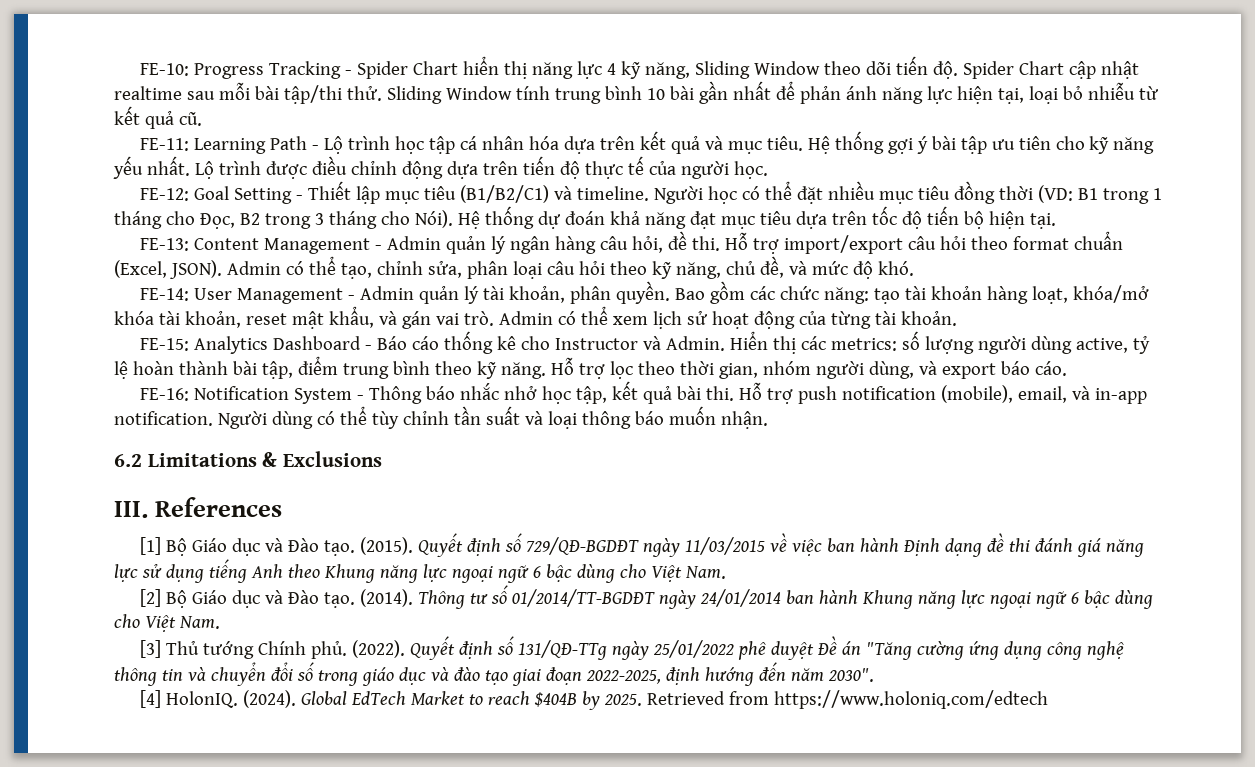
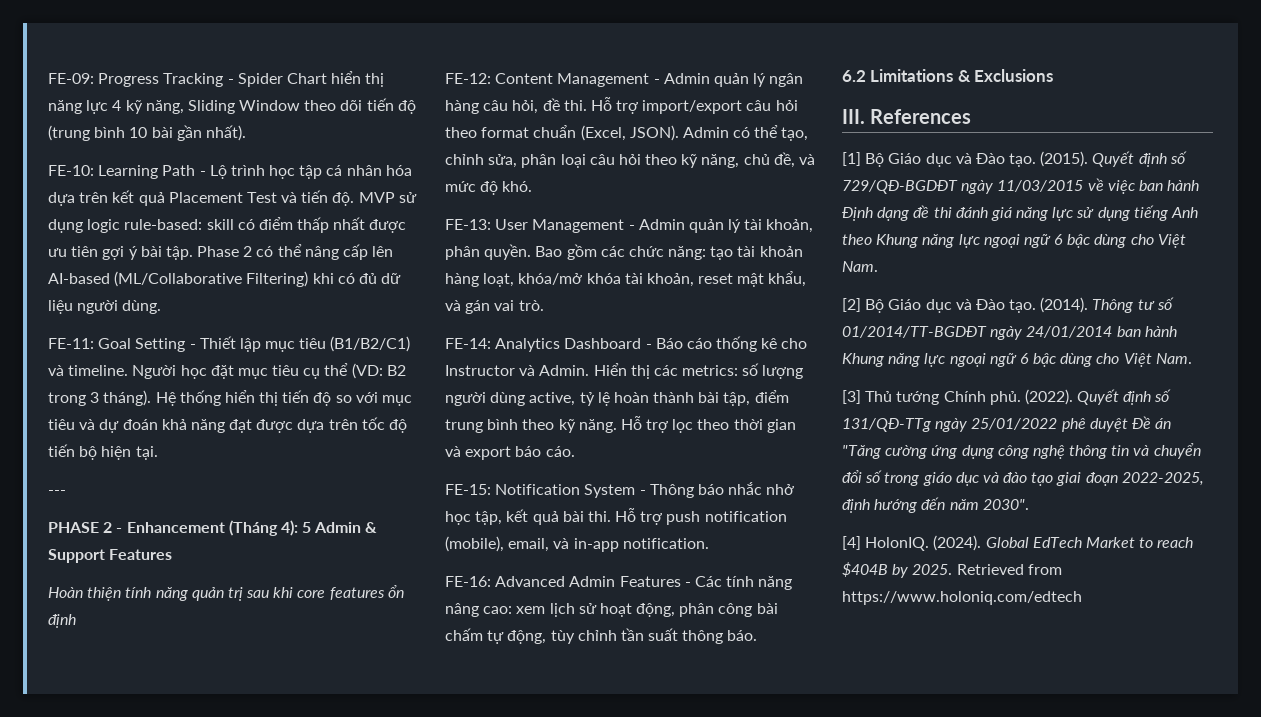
[139,63,189,76] FE-10: -> [48,73,94,84] FE-09:
[932,61,1139,79] [114,81,1159,104] [114,106,202,129] [139,138,189,151] độ. Spider Chart cập nhật realtime sau mỗi bài tập/thi thử. Sliding Window tính trung bình 10 bài gần nhất để phản ánh năng lực hiện tại, loại bỏ nhiễu từ kết quả cũ. // FE-11: -> [397,100,416,114] [48,125,246,141] [48,165,94,176] độ (trung bình 10 bài gần nhất). // FE-10:
[704,131,1155,154] [113,156,768,179] [139,188,189,201] và mục tiêu. Hệ thống gợi ý bài tập ưu tiên cho kỹ năng yếu nhất. Lộ trình được điều chỉnh động dựa trên tiến độ thực tế của người học. // FE-12: -> [168,190,417,206] [48,217,407,233] [48,244,394,260] [48,271,402,287] [48,300,162,314] [48,338,94,349] Placement Test và tiến độ. MVP sử dụng logic rule-based: skill có điểm thấp nhất được ưu tiên gợi ý bài tập. Phase 2 có thể nâng cấp lên AI-based (ML/Collaborative Filtering) khi có đủ dữ liệu người dùng. // FE-11:
[741,181,1162,204] [114,206,534,229] có thể đặt nhiều mục tiêu đồng thời (VD: B1 trong 1 tháng cho Đọc, B2 trong 3 tháng cho Nói). Hệ thống -> [210,363,406,379] [48,390,413,406] [48,419,96,430] đặt mục tiêu cụ thể (VD: B2 trong 3 tháng). Hệ thống hiển thị tiến độ so với mục tiêu và
[720,211,792,229] mục tiêu -> [256,419,294,433] được
[139,238,189,251] FE-13: -> [48,490,66,495] [48,520,378,536] [48,549,173,563] [48,585,404,601] [48,614,76,628] [445,73,491,84] --- // PHASE 2 - Enhancement (Tháng 4): 5 Admin & Support Features // Hoàn thiện tính năng quản trị sau khi core features ổn định // FE-12:
[139,288,189,301] FE-14: -> [445,219,491,230] FE-13:
[498,306,957,329] [139,338,189,351] Admin có thể xem lịch sử hoạt động của từng tài khoản. // FE-15: -> [445,338,491,349] // FE-14:
[718,361,914,379] gian, nhóm người dùng, -> [766,419,796,433] gian
[139,388,189,401] FE-16: -> [445,484,491,495] FE-15:
[217,406,768,429] Người dùng có thể tùy chỉnh tần suất và loại thông báo muốn nhận. -> [445,576,793,590] [445,603,778,617] [445,628,758,644] // FE-16: Advanced Admin Features - Các tính năng nâng cao: xem lịch sử hoạt động, phân công bài chấm tự động, tùy chỉnh tần suất thông báo.

